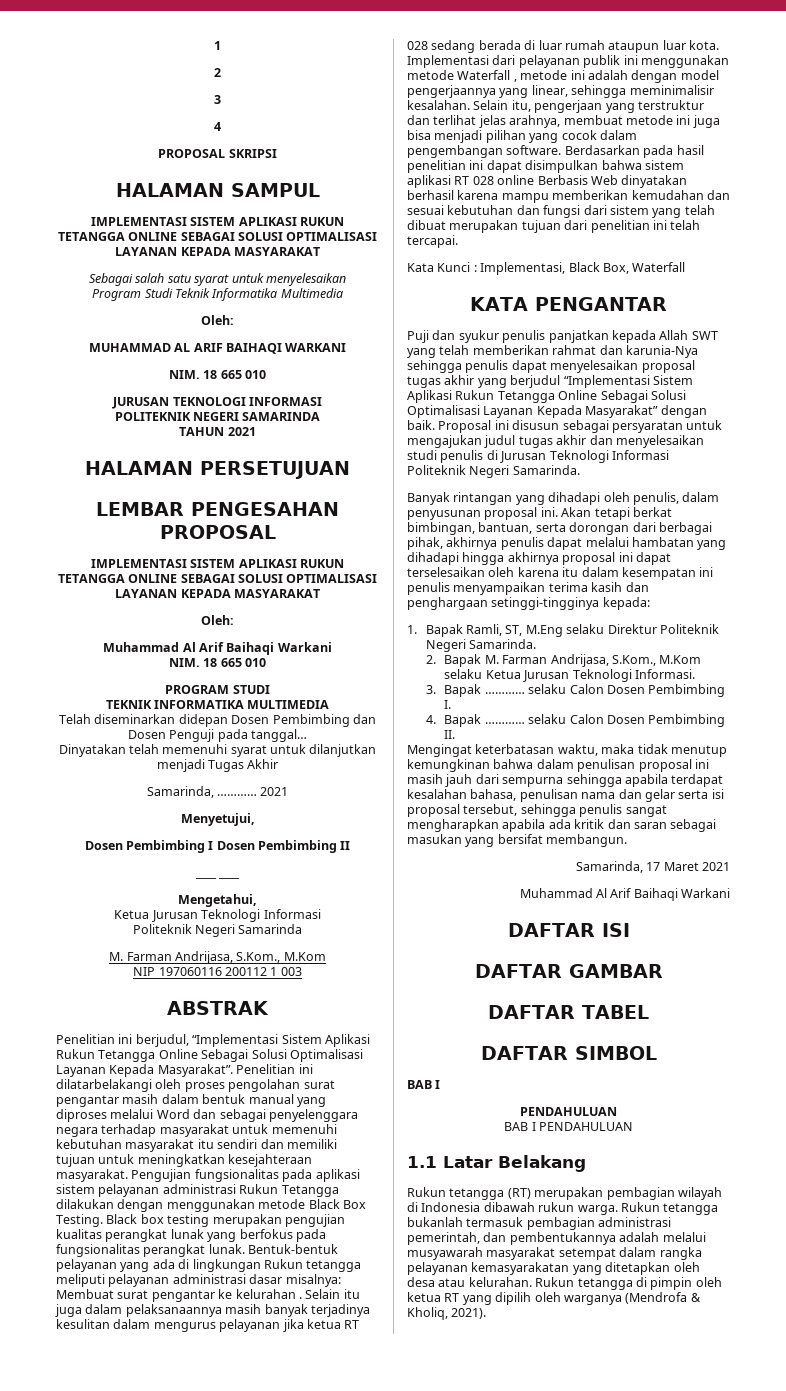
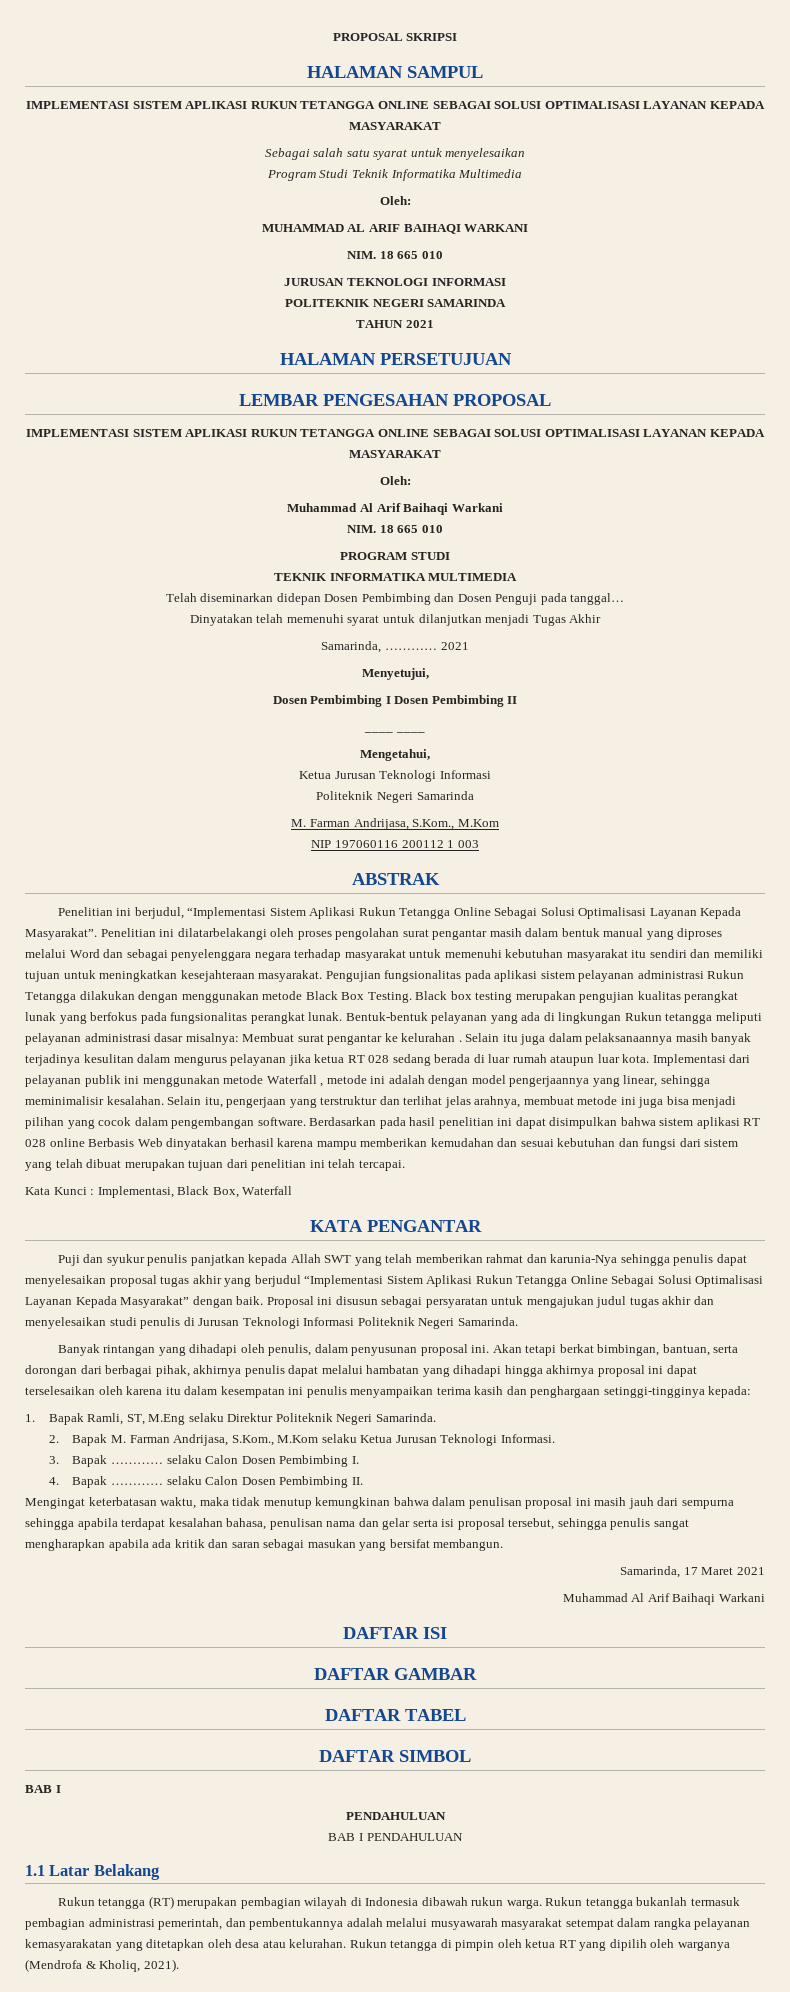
[214,41,221,50] [214,68,221,77] [214,95,221,104] [214,122,221,131] 1 // 2 // 3 // 4 // -> (332, 37) none

